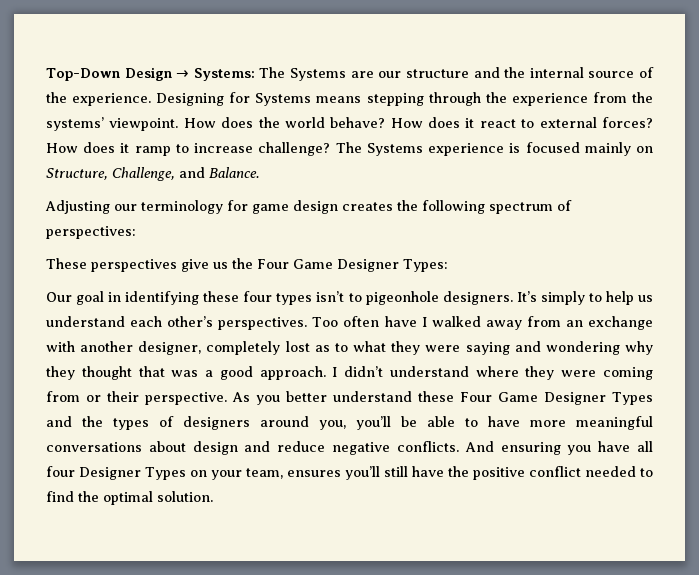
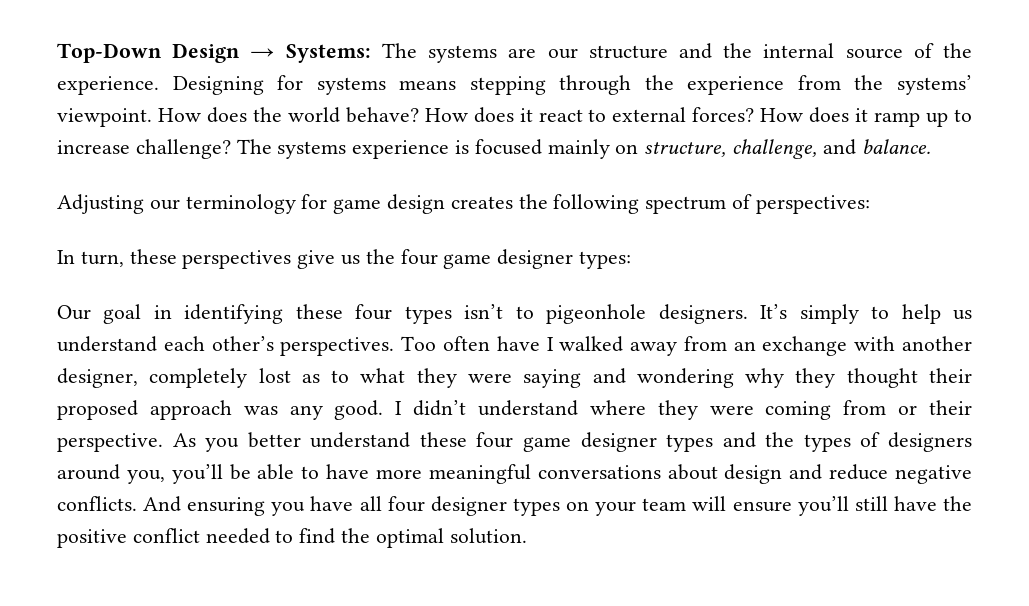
[290,68,347,81] Systems -> [428,45,498,63] systems
[255,93,312,106] Systems -> [316,77,386,95] systems
(171, 151) none -> [926,112,949,127] up
[366,143,423,156] Systems -> [277,141,347,159] systems
[46,167,259,181] Structure, Challenge, and Balance. -> [644,139,931,159] structure, challenge, and balance.
[46,258,87,269] These -> [57,249,177,267] In turn, these
[257,259,448,272] Four Game Designer Types: -> [400,249,632,269] four game designer types:
[138,366,326,380] that was a good approach. -> [929,368,973,383] [57,400,384,420] their proposed approach was any good.
[460,392,653,405] Four Game Designer Types -> [476,432,714,452] four game designer types
[79,467,341,480] Designer Types on your team, ensures -> [430,496,792,516] designer types on your team will ensure

